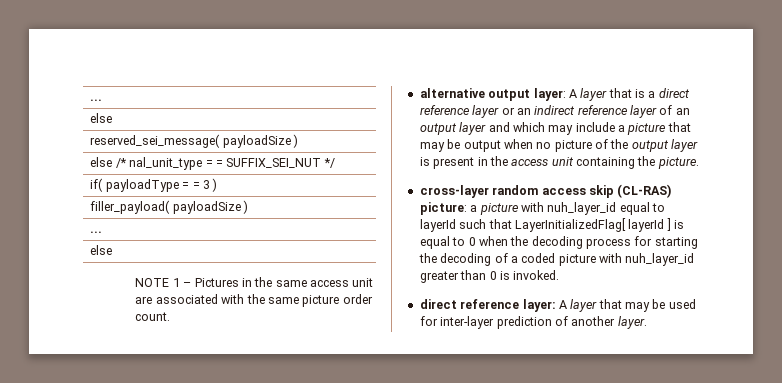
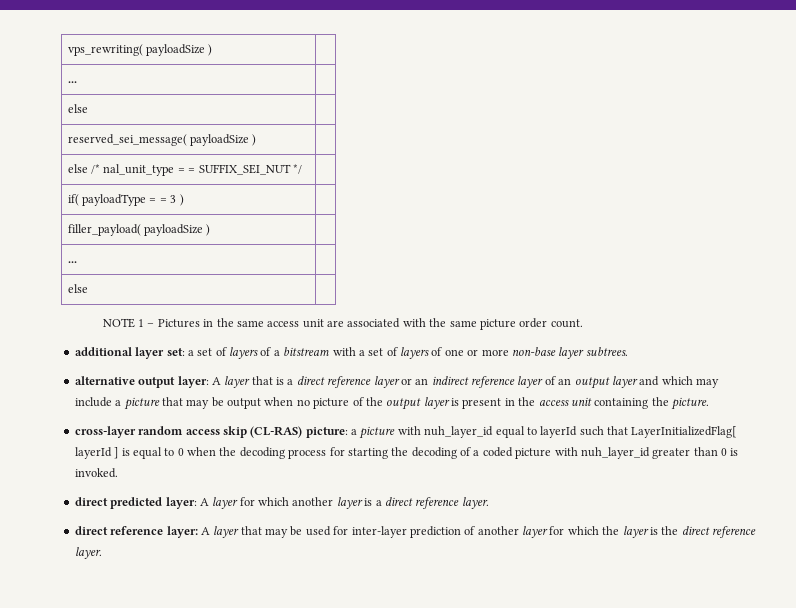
(90, 100) none -> [67,44,213,56] vps_rewriting( payloadSize ) | //
(171, 316) none -> [74,347,628,359] // additional layer set: a set of layers of a bitstream with a set of layers of one or more non-base layer subtrees.
(560, 275) none -> [74,497,489,509] // direct predicted layer: A layer for which another layer is a direct reference layer.
(616, 321) none -> [522,526,756,538] layer for which the layer is the direct reference

